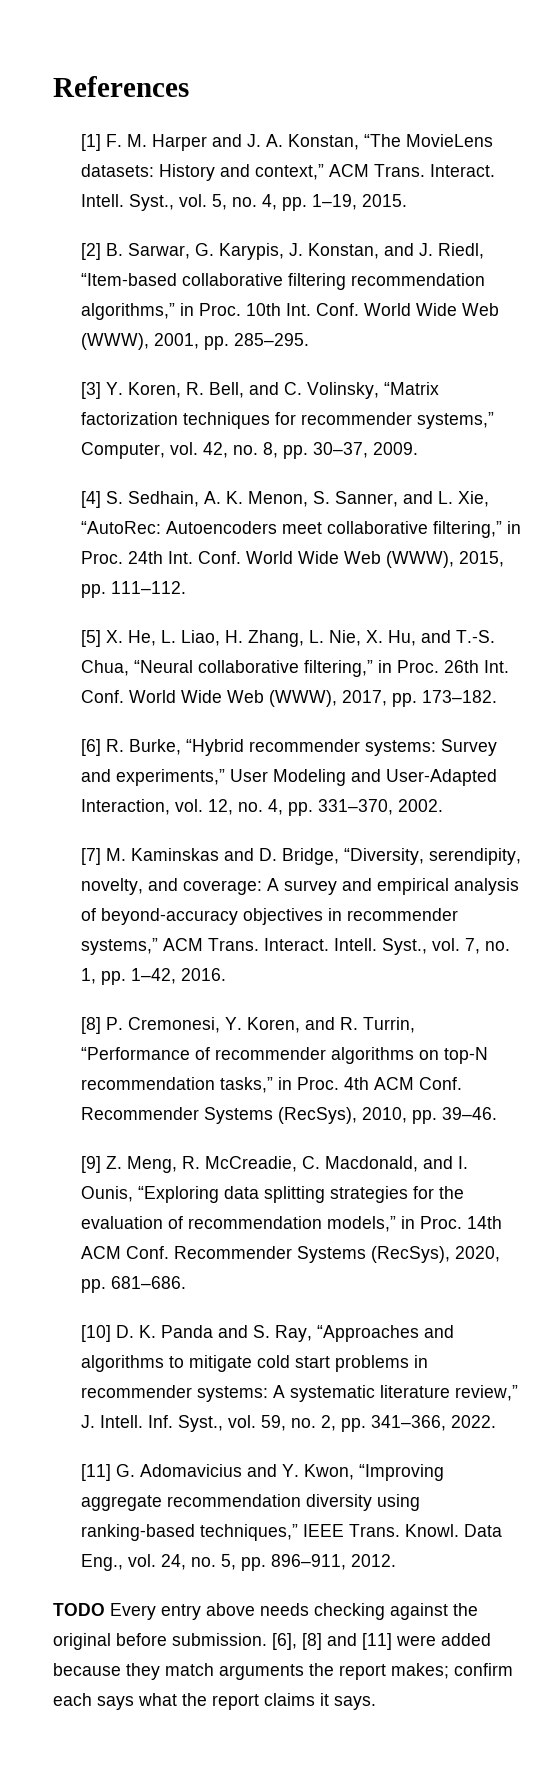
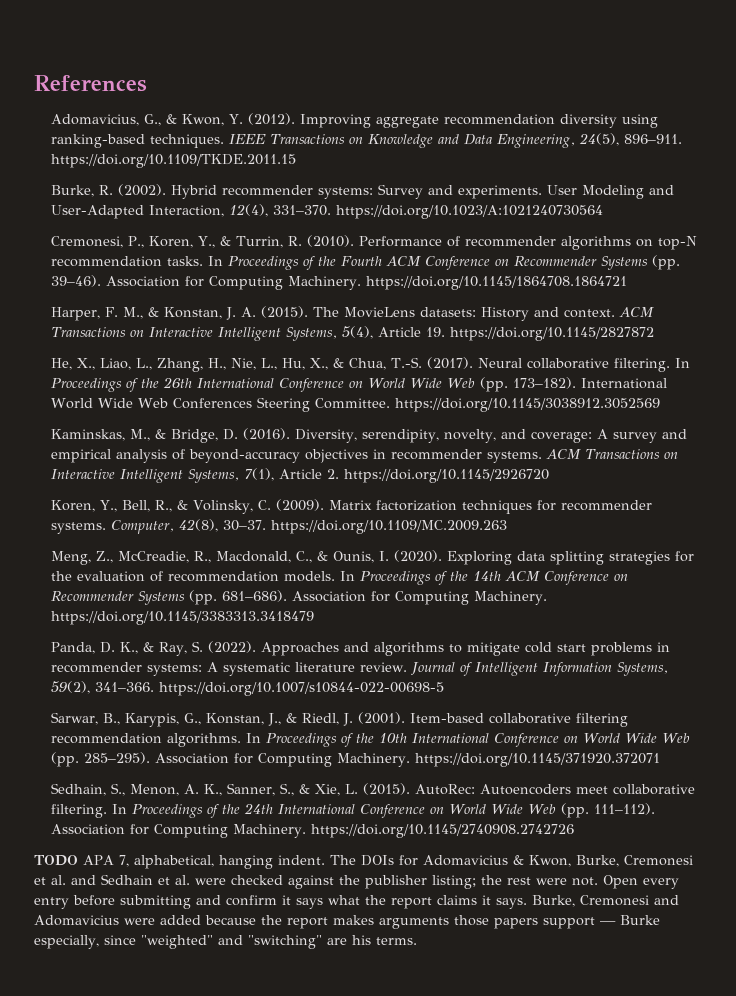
[80,134,493,151] [80,164,495,181] [80,194,407,211] [80,243,484,260] [80,273,485,290] [80,303,499,320] [80,333,309,350] [80,382,439,399] [80,412,494,429] [80,442,418,459] [80,491,489,508] [80,521,521,538] [80,551,504,568] [80,581,186,598] [80,630,495,647] [80,660,509,677] [80,690,497,707] [80,739,244,756] [1] F. M. Harper and J. A. Konstan, “The MovieLens datasets: History and context,” ACM Trans. Interact. Intell. Syst., vol. 5, no. 4, pp. 1–19, 2015. // [2] B. Sarwar, G. Karypis, J. Konstan, and J. Riedl, “Item-based collaborative filtering recommendation algorithms,” in Proc. 10th Int. Conf. World Wide Web (WWW), 2001, pp. 285–295. // [3] Y. Koren, R. Bell, and C. Volinsky, “Matrix factorization techniques for recommender systems,” Computer, vol. 42, no. 8, pp. 30–37, 2009. // [4] S. Sedhain, A. K. Menon, S. Sanner, and L. Xie, “AutoRec: Autoencoders meet collaborative filtering,” in Proc. 24th Int. Conf. World Wide Web (WWW), 2015, pp. 111–112. // [5] X. He, L. Liao, H. Zhang, L. Nie, X. Hu, and T.-S. Chua, “Neural collaborative filtering,” in Proc. 26th Int. Conf. World Wide Web (WWW), 2017, pp. 173–182. // [6] R. Burke, “Hybrid -> [50,113,658,128] [50,133,682,148] [50,154,296,168] [50,184,217,199] Adomavicius, G., & Kwon, Y. (2012). Improving aggregate recommendation diversity using ranking-based techniques. IEEE Transactions on Knowledge and Data Engineering, 24(5), 896–911. https://doi.org/10.1109/TKDE.2011.15 // Burke, R. (2002). Hybrid
[115,769,225,786] experiments,” -> [457,185,542,199] experiments.
[174,799,443,816] [80,848,424,865] vol. 12, no. 4, pp. 331–370, 2002. // [7] M. Kaminskas and D. Bridge, “Diversity, -> [228,204,603,219] [50,235,697,250] [50,255,680,270] [50,275,627,290] [50,306,654,321] [50,326,654,341] [50,357,690,372] [50,377,667,392] [50,397,660,412] [50,428,357,443] 12(4), 331–370. https://doi.org/10.1023/A:1021240730564 // Cremonesi, P., Koren, Y., & Turrin, R. (2010). Performance of recommender algorithms on top-N recommendation tasks. In Proceedings of the Fourth ACM Conference on Recommender Systems (pp. 39–46). Association for Computing Machinery. https://doi.org/10.1145/1864708.1864721 // Harper, F. M., & Konstan, J. A. (2015). The MovieLens datasets: History and context. ACM Transactions on Interactive Intelligent Systems, 5(4), Article 19. https://doi.org/10.1145/2827872 // He, X., Liao, L., Zhang, H., Nie, L., Hu, X., & Chua, T.-S. (2017). Neural collaborative filtering. In Proceedings of the 26th International Conference on World Wide Web (pp. 173–182). International World Wide Web Conferences Steering Committee. https://doi.org/10.1145/3038912.3052569 // Kaminskas, M., & Bridge, D. (2016). Diversity,
[80,938,510,955] [80,968,226,985] [80,1017,415,1034] [80,1047,488,1064] [80,1077,462,1093] [80,1107,497,1124] [80,1156,468,1173] [80,1186,219,1203] systems,” ACM Trans. Interact. Intell. Syst., vol. 7, no. 1, pp. 1–42, 2016. // [8] P. Cremonesi, Y. Koren, and R. Turrin, “Performance of recommender algorithms on top-N recommendation tasks,” in Proc. 4th ACM Conf. Recommender Systems (RecSys), 2010, pp. 39–46. // [9] Z. Meng, R. McCreadie, C. Macdonald, and I. Ounis, “Exploring -> [486,449,678,463] [50,468,549,483] [50,499,652,514] [50,519,507,534] [50,550,512,565] systems. ACM Transactions on Interactive Intelligent Systems, 7(1), Article 2. https://doi.org/10.1145/2926720 // Koren, Y., Bell, R., & Volinsky, C. (2009). Matrix factorization techniques for recommender systems. Computer, 42(8), 30–37. https://doi.org/10.1109/MC.2009.263 // Meng, Z., McCreadie, R., Macdonald, C., & Ounis, I. (2020). Exploring
[326,1216,502,1232] [80,1246,500,1263] [80,1276,186,1293] [80,1325,419,1342] models,” in Proc. 14th ACM Conf. Recommender Systems (RecSys), 2020, pp. 681–686. // [10] D. K. Panda and S. Ray, “Approaches -> [283,571,628,585] [50,590,547,605] [50,611,314,625] [50,641,339,656] models. In Proceedings of the 14th ACM Conference on Recommender Systems (pp. 681–686). Association for Computing Machinery. https://doi.org/10.1145/3383313.3418479 // Panda, D. K., & Ray, S. (2022). Approaches
[454,1385,518,1401] [80,1415,496,1432] [80,1464,444,1481] [80,1494,420,1511] [80,1524,502,1541] [80,1554,396,1571] [53,1603,478,1620] [53,1633,491,1650] [53,1663,513,1680] [53,1693,92,1706] review,” J. Intell. Inf. Syst., vol. 59, no. 2, pp. 341–366, 2022. // [11] G. Adomavicius and Y. Kwon, “Improving aggregate recommendation diversity using ranking-based techniques,” IEEE Trans. Knowl. Data Eng., vol. 24, no. 5, pp. 896–911, 2012. // TODO Every entry above needs checking against the original before submission. [6], [8] and [11] were added because they match arguments the report makes; confirm each -> [359,662,668,676] [50,681,444,696] [50,712,628,727] [50,733,690,747] [50,752,660,767] [50,783,695,796] [50,803,655,818] [50,824,574,838] [34,855,693,869] [34,874,679,889] [34,895,291,909] review. Journal of Intelligent Information Systems, 59(2), 341–366. https://doi.org/10.1007/s10844-022-00698-5 // Sarwar, B., Karypis, G., Konstan, J., & Riedl, J. (2001). Item-based collaborative filtering recommendation algorithms. In Proceedings of the 10th International Conference on World Wide Web (pp. 285–295). Association for Computing Machinery. https://doi.org/10.1145/371920.372071 // Sedhain, S., Menon, A. K., Sanner, S., & Xie, L. (2015). AutoRec: Autoencoders meet collaborative filtering. In Proceedings of the 24th International Conference on World Wide Web (pp. 111–112). Association for Computing Machinery. https://doi.org/10.1145/2740908.2742726 // TODO APA 7, alphabetical, hanging indent. The DOIs for Adomavicius & Kwon, Burke, Cremonesi et al. and Sedhain et al. were checked against the publisher listing; the rest were not. Open every entry before submitting and confirm it
(376, 1703) none -> [532,895,679,907] [34,915,660,929] [34,935,417,949] Burke, Cremonesi and Adomavicius were added because the report makes arguments those papers support — Burke especially, since "weighted" and "switching" are his terms.

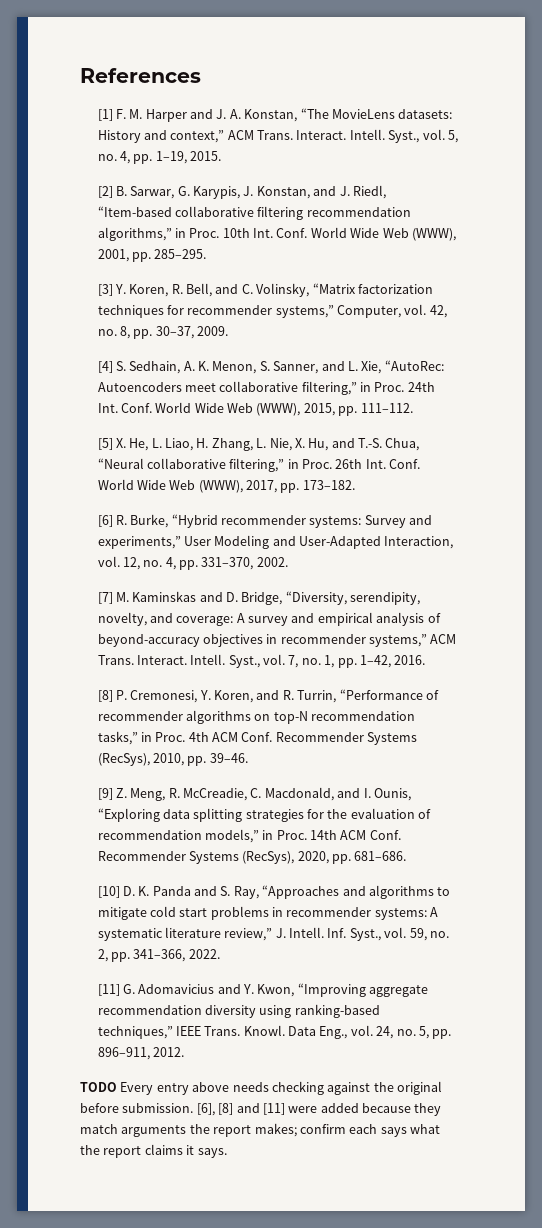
[50,113,658,128] [50,133,682,148] [50,154,296,168] [50,184,217,199] Adomavicius, G., & Kwon, Y. (2012). Improving aggregate recommendation diversity using ranking-based techniques. IEEE Transactions on Knowledge and Data Engineering, 24(5), 896–911. https://doi.org/10.1109/TKDE.2011.15 // Burke, R. (2002). Hybrid -> [97,108,453,122] [97,129,458,143] [97,151,222,164] [97,185,386,199] [97,206,411,220] [97,227,456,241] [97,249,207,262] [97,283,433,297] [97,304,447,318] [97,326,229,339] [97,360,444,374] [97,381,435,395] [97,402,413,416] [97,438,420,451] [97,458,421,472] [97,479,355,493] [97,514,218,528] [1] F. M. Harper and J. A. Konstan, “The MovieLens datasets: History and context,” ACM Trans. Interact. Intell. Syst., vol. 5, no. 4, pp. 1–19, 2015. // [2] B. Sarwar, G. Karypis, J. Konstan, and J. Riedl, “Item-based collaborative filtering recommendation algorithms,” in Proc. 10th Int. Conf. World Wide Web (WWW), 2001, pp. 285–295. // [3] Y. Koren, R. Bell, and C. Volinsky, “Matrix factorization techniques for recommender systems,” Computer, vol. 42, no. 8, pp. 30–37, 2009. // [4] S. Sedhain, A. K. Menon, S. Sanner, and L. Xie, “AutoRec: Autoencoders meet collaborative filtering,” in Proc. 24th Int. Conf. World Wide Web (WWW), 2015, pp. 111–112. // [5] X. He, L. Liao, H. Zhang, L. Nie, X. Hu, and T.-S. Chua, “Neural collaborative filtering,” in Proc. 26th Int. Conf. World Wide Web (WWW), 2017, pp. 173–182. // [6] R. Burke, “Hybrid
[457,185,542,199] experiments. -> [97,536,181,549] experiments,”
[228,204,603,219] [50,235,697,250] [50,255,680,270] [50,275,627,290] [50,306,654,321] [50,326,654,341] [50,357,690,372] [50,377,667,392] [50,397,660,412] [50,428,357,443] 12(4), 331–370. https://doi.org/10.1023/A:1021240730564 // Cremonesi, P., Koren, Y., & Turrin, R. (2010). Performance of recommender algorithms on top-N recommendation tasks. In Proceedings of the Fourth ACM Conference on Recommender Systems (pp. 39–46). Association for Computing Machinery. https://doi.org/10.1145/1864708.1864721 // Harper, F. M., & Konstan, J. A. (2015). The MovieLens datasets: History and context. ACM Transactions on Interactive Intelligent Systems, 5(4), Article 19. https://doi.org/10.1145/2827872 // He, X., Liao, L., Zhang, H., Nie, L., Hu, X., & Chua, T.-S. (2017). Neural collaborative filtering. In Proceedings of the 26th International Conference on World Wide Web (pp. 173–182). International World Wide Web Conferences Steering Committee. https://doi.org/10.1145/3038912.3052569 // Kaminskas, M., & Bridge, D. (2016). Diversity, -> [97,556,288,570] [97,591,347,605] vol. 12, no. 4, pp. 331–370, 2002. // [7] M. Kaminskas and D. Bridge, “Diversity,
[486,449,678,463] [50,468,549,483] [50,499,652,514] [50,519,507,534] [50,550,512,565] systems. ACM Transactions on Interactive Intelligent Systems, 7(1), Article 2. https://doi.org/10.1145/2926720 // Koren, Y., Bell, R., & Volinsky, C. (2009). Matrix factorization techniques for recommender systems. Computer, 42(8), 30–37. https://doi.org/10.1109/MC.2009.263 // Meng, Z., McCreadie, R., Macdonald, C., & Ounis, I. (2020). Exploring -> [369,634,457,647] [97,654,426,668] [97,689,439,703] [97,710,416,724] [97,731,418,745] [97,753,248,766] [97,787,411,801] [97,808,160,822] systems,” ACM Trans. Interact. Intell. Syst., vol. 7, no. 1, pp. 1–42, 2016. // [8] P. Cremonesi, Y. Koren, and R. Turrin, “Performance of recommender algorithms on top-N recommendation tasks,” in Proc. 4th ACM Conf. Recommender Systems (RecSys), 2010, pp. 39–46. // [9] Z. Meng, R. McCreadie, C. Macdonald, and I. Ounis, “Exploring
[283,571,628,585] [50,590,547,605] [50,611,314,625] [50,641,339,656] models. In Proceedings of the 14th ACM Conference on Recommender Systems (pp. 681–686). Association for Computing Machinery. https://doi.org/10.1145/3383313.3418479 // Panda, D. K., & Ray, S. (2022). Approaches -> [204,829,401,843] [97,851,407,864] [97,885,340,899] models,” in Proc. 14th ACM Conf. Recommender Systems (RecSys), 2020, pp. 681–686. // [10] D. K. Panda and S. Ray, “Approaches
[359,662,668,676] [50,681,444,696] [50,712,628,727] [50,733,690,747] [50,752,660,767] [50,783,695,796] [50,803,655,818] [50,824,574,838] [34,855,693,869] [34,874,679,889] [34,895,291,909] review. Journal of Intelligent Information Systems, 59(2), 341–366. https://doi.org/10.1007/s10844-022-00698-5 // Sarwar, B., Karypis, G., Konstan, J., & Riedl, J. (2001). Item-based collaborative filtering recommendation algorithms. In Proceedings of the 10th International Conference on World Wide Web (pp. 285–295). Association for Computing Machinery. https://doi.org/10.1145/371920.372071 // Sedhain, S., Menon, A. K., Sanner, S., & Xie, L. (2015). AutoRec: Autoencoders meet collaborative filtering. In Proceedings of the 24th International Conference on World Wide Web (pp. 111–112). Association for Computing Machinery. https://doi.org/10.1145/2740908.2742726 // TODO APA 7, alphabetical, hanging indent. The DOIs for Adomavicius & Kwon, Burke, Cremonesi et al. and Sedhain et al. were checked against the publisher listing; the rest were not. Open every entry before submitting and confirm it -> [224,927,449,941] [97,949,220,962] [97,983,429,997] [97,1004,380,1018] [97,1025,452,1039] [97,1047,184,1060] [80,1081,442,1095] [80,1103,442,1116] [80,1123,378,1137] review,” J. Intell. Inf. Syst., vol. 59, no. 2, pp. 341–366, 2022. // [11] G. Adomavicius and Y. Kwon, “Improving aggregate recommendation diversity using ranking-based techniques,” IEEE Trans. Knowl. Data Eng., vol. 24, no. 5, pp. 896–911, 2012. // TODO Every entry above needs checking against the original before submission. [6], [8] and [11] were added because they match arguments the report makes; confirm each
[532,895,679,907] [34,915,660,929] [34,935,417,949] Burke, Cremonesi and Adomavicius were added because the report makes arguments those papers support — Burke especially, since "weighted" and "switching" are his terms. -> (227, 1153) none

